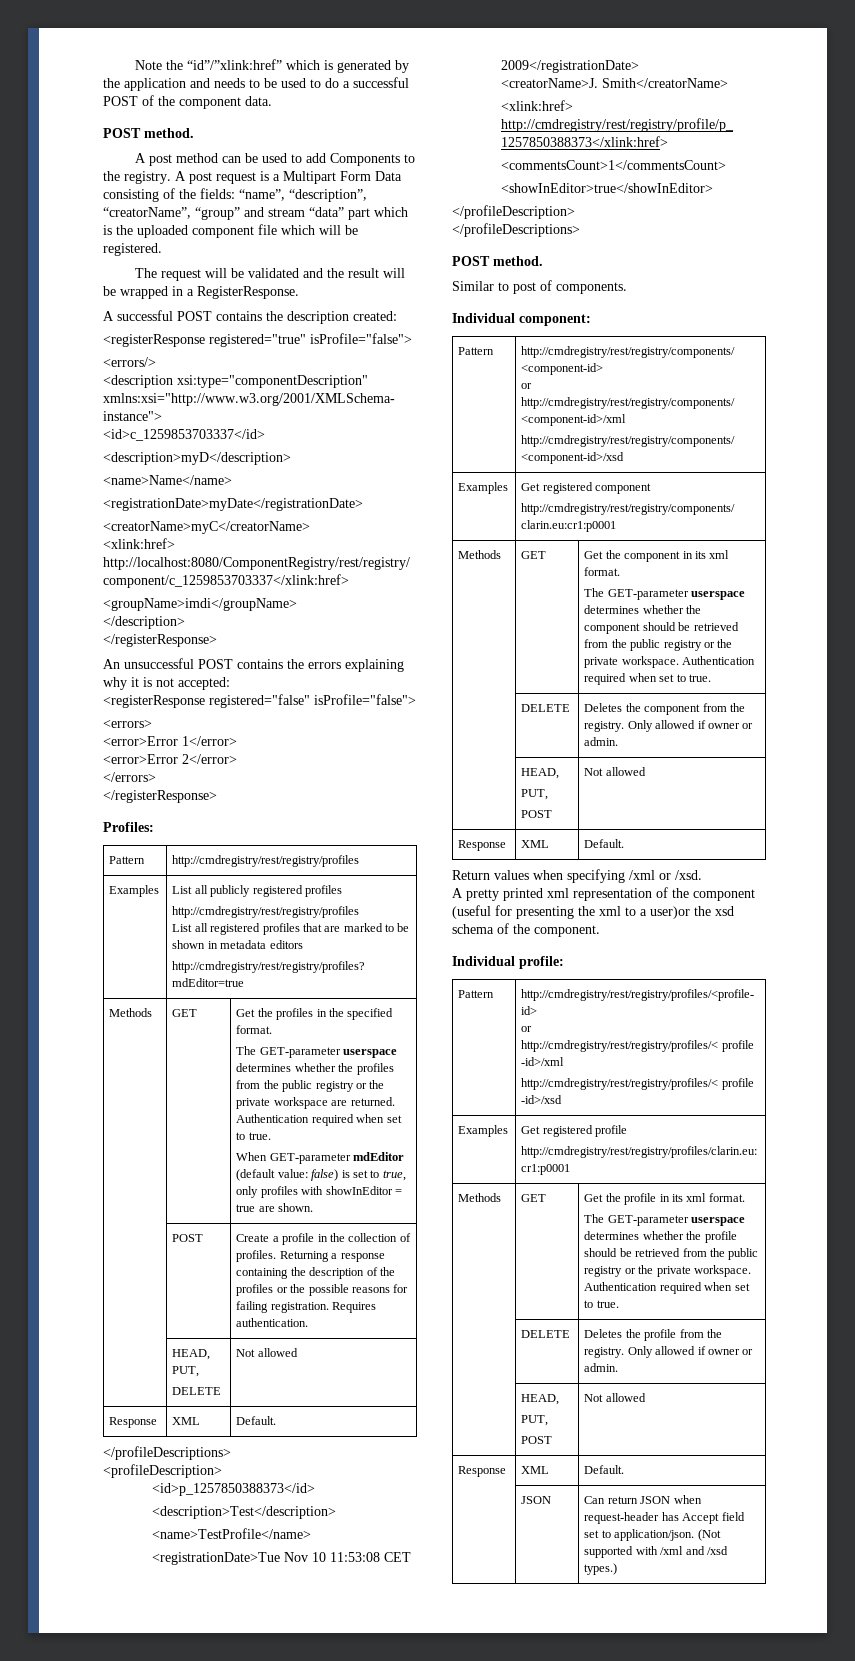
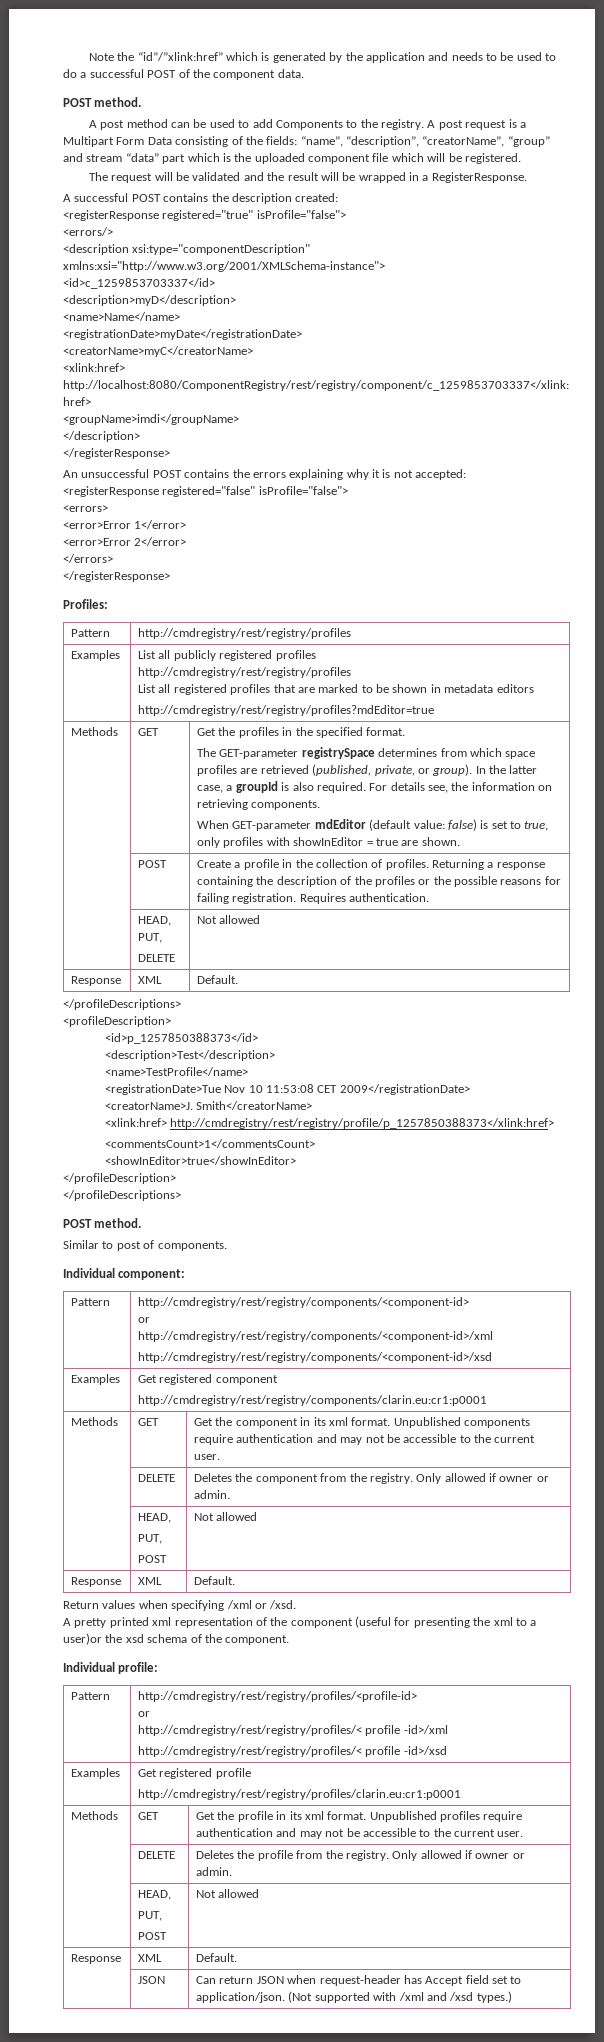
[343,1049,398,1058] [236,1063,394,1075] [236,1080,385,1092] [236,1097,395,1109] [236,1114,402,1126] [236,1132,271,1140] userspace determines whether the profiles from the public registry or the private workspace are returned. Authentication required when set to true. -> [301,747,536,759] [197,764,538,776] [197,781,553,793] [197,799,321,810] registrySpace determines from which space profiles are retrieved (published, private, or group). In the latter case, a groupId is also required. For details see, the information on retrieving components.
[584,588,746,600] [584,605,702,614] [584,622,739,634] [584,639,733,651] [584,656,756,668] [584,673,711,685] // The GET-parameter userspace determines whether the component should be retrieved from the public registry or the private workspace. Authentication required when set to true. -> [393,1417,531,1428] [194,1434,536,1445] [194,1454,221,1460] Unpublished components require authentication and may not be accessible to the current user.
[584,1214,746,1226] [584,1231,737,1243] [584,1248,759,1260] [584,1265,751,1277] [584,1282,750,1294] [584,1300,619,1308] // The GET-parameter userspace determines whether the profile should be retrieved from the public registry or the private workspace. Authentication required when set to true. -> [369,1811,523,1822] [196,1828,524,1839] Unpublished profiles require authentication and may not be accessible to the current user.

